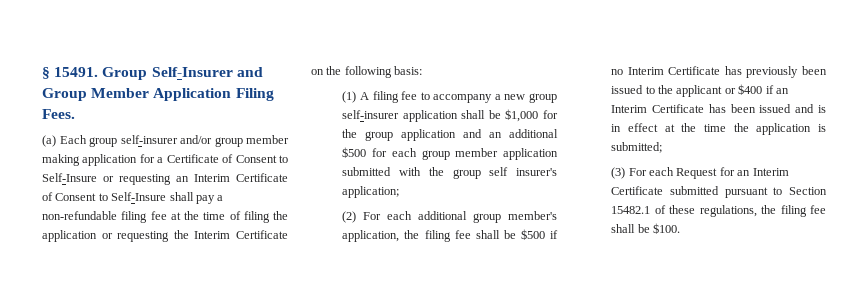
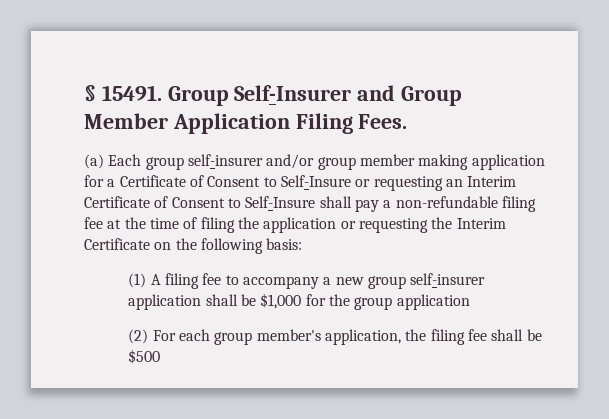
[463,129,558,138] [342,147,558,160] [342,167,557,179] [342,186,400,198] and an additional $500 for each group member application submitted with the group self insurer's application; -> (470, 302) none
[418,211,468,220] additional -> (211, 335) none
[550,230,558,239] [611,66,827,78] [611,84,789,97] [611,104,826,113] [611,123,826,135] [611,142,663,153] [611,167,789,179] [611,186,827,198] [611,205,826,217] [611,223,681,234] if no Interim Certificate has previously been issued to the applicant or $400 if an Interim Certificate has been issued and is in effect at the time the application is submitted; // (3) For each Request for an Interim Certificate submitted pursuant to Section 15482.1 of these regulations, the filing fee shall be $100. -> (161, 356) none

